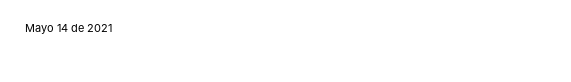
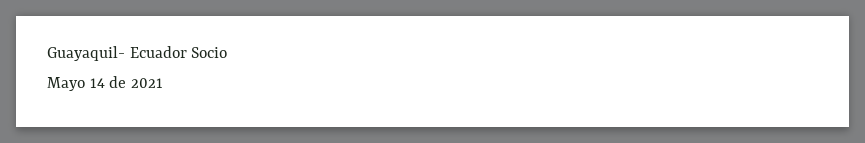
(25, 29) none -> [47,46,228,61] Guayaquil- Ecuador Socio //

